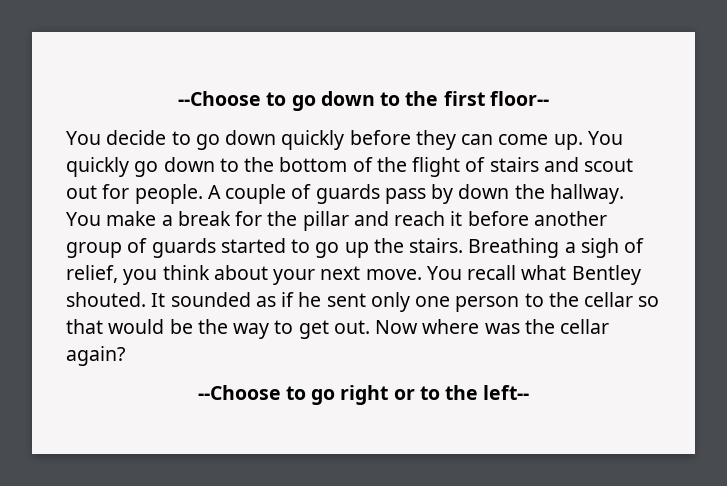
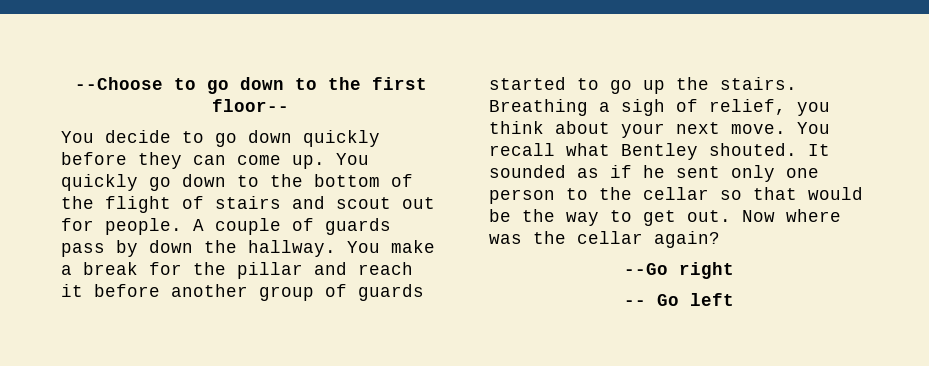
[197,385,530,405] --Choose to go right or to the left-- -> [623,262,734,279] [623,293,734,306] --Go right // -- Go left

